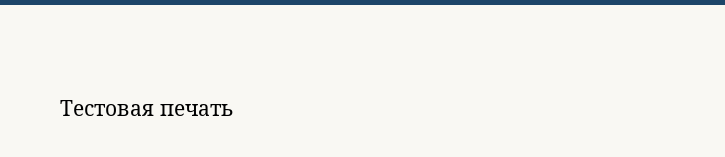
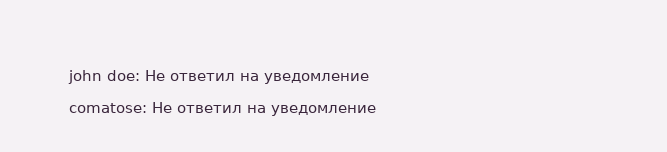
[60,100,234,116] Тестовая печать -> [68,70,369,84] [69,102,376,116] john doe: Не ответил на уведомление // comatose: Не ответил на уведомление

